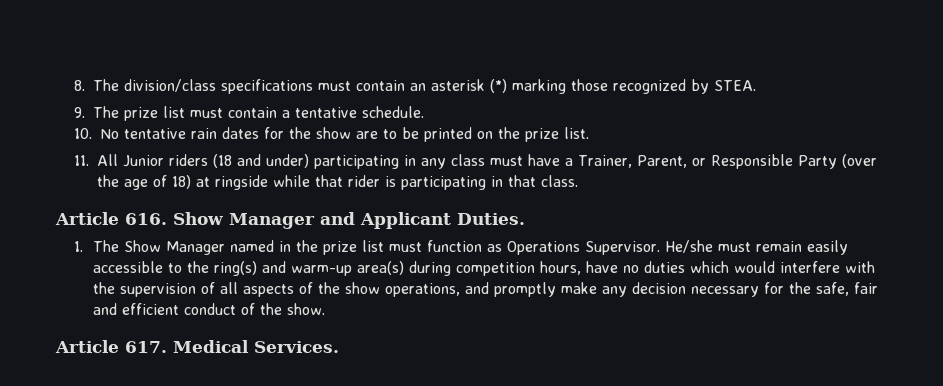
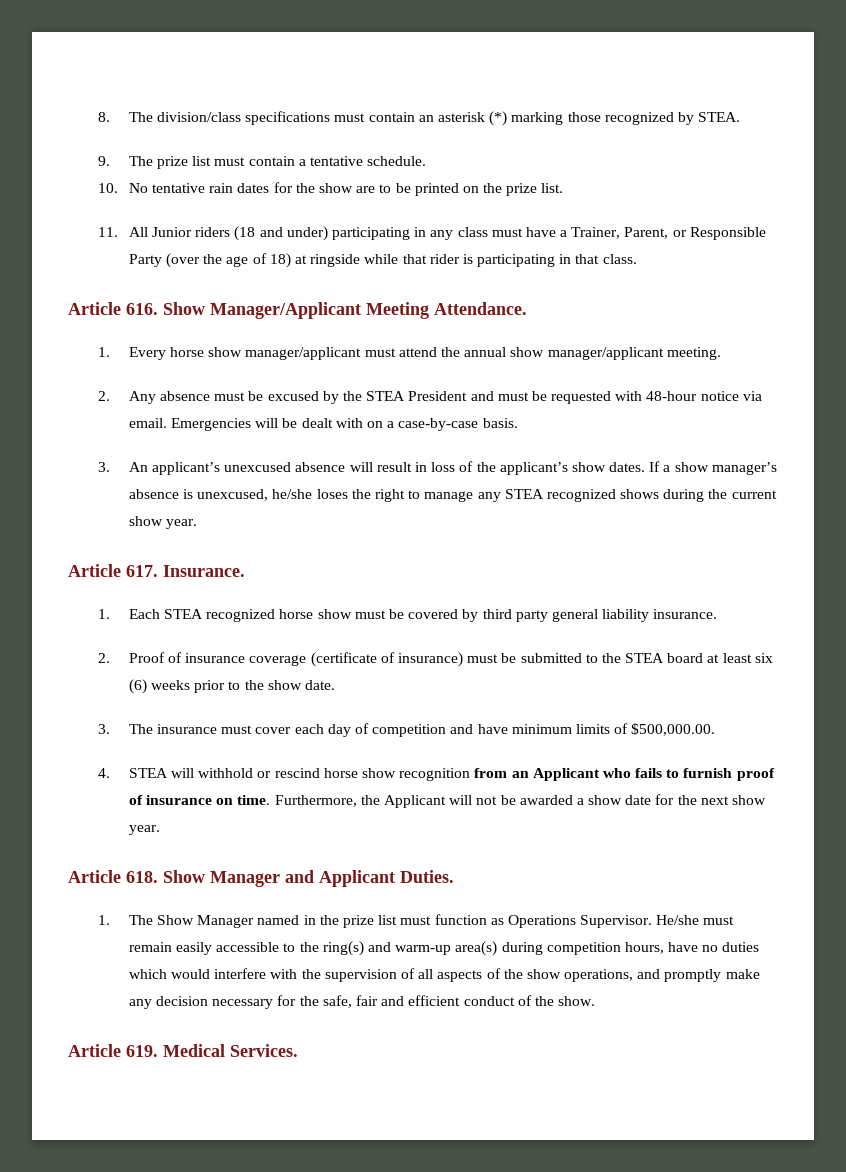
(223, 218) none -> [210,302,527,319] [98,347,721,360] [98,391,762,404] [128,418,518,431] [98,461,777,475] [128,489,777,502] [128,516,198,529] [68,564,245,577] [98,609,718,622] [98,652,773,667] [128,679,335,694] [98,723,716,737] [98,768,775,781] [128,794,766,808] [128,825,160,835] [68,870,205,883] Manager/Applicant Meeting Attendance. // 1. Every horse show manager/applicant must attend the annual show manager/applicant meeting. // 2. Any absence must be excused by the STEA President and must be requested with 48-hour notice via email. Emergencies will be dealt with on a case-by-case basis. // 3. An applicant’s unexcused absence will result in loss of the applicant’s show dates. If a show manager’s absence is unexcused, he/she loses the right to manage any STEA recognized shows during the current show year. // Article 617. Insurance. // 1. Each STEA recognized horse show must be covered by third party general liability insurance. // 2. Proof of insurance coverage (certificate of insurance) must be submitted to the STEA board at least six (6) weeks prior to the show date. // 3. The insurance must cover each day of competition and have minimum limits of $500,000.00. // 4. STEA will withhold or rescind horse show recognition from an Applicant who fails to furnish proof of insurance on time. Furthermore, the Applicant will not be awarded a show date for the next show year. // Article 618. Show
[125,341,167,353] 617. -> [126,1045,158,1057] 619.

